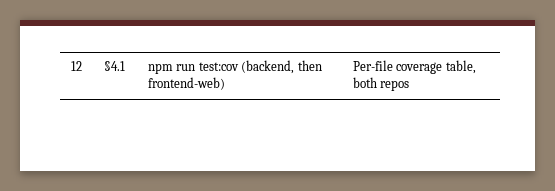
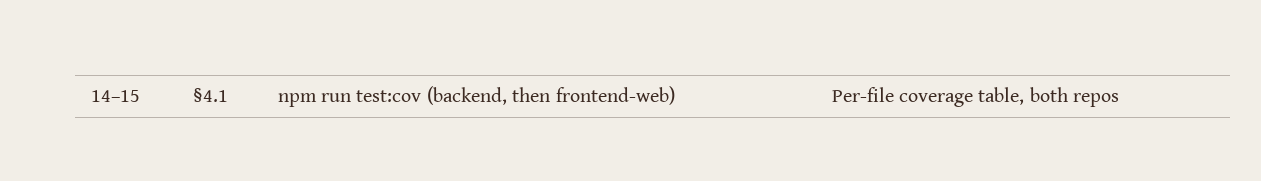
[70,61,82,71] 12 -> [90,90,140,102] 14–15

